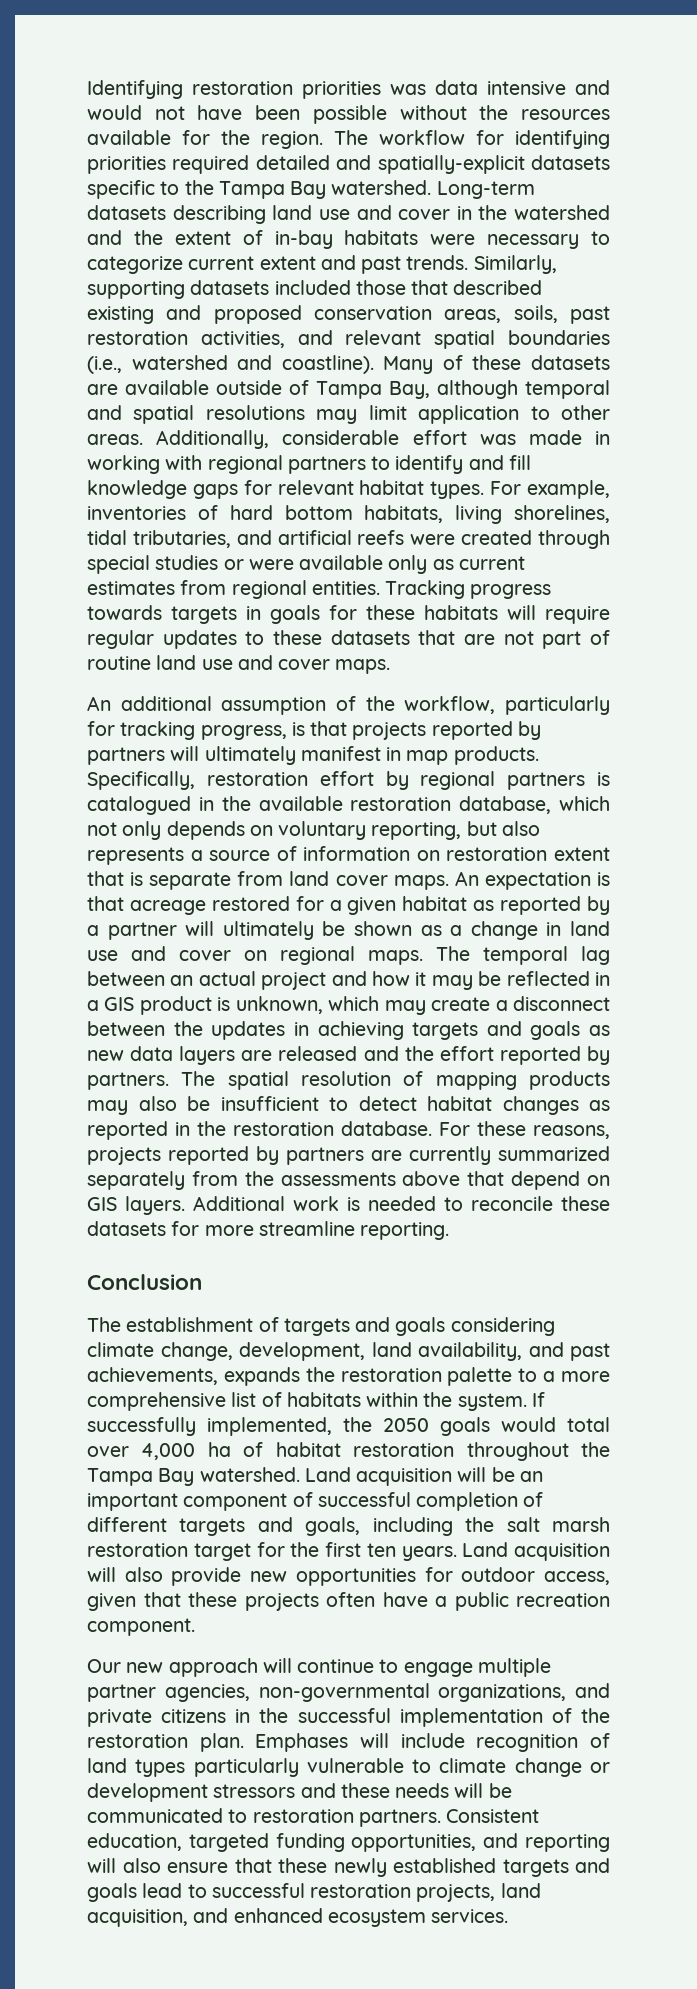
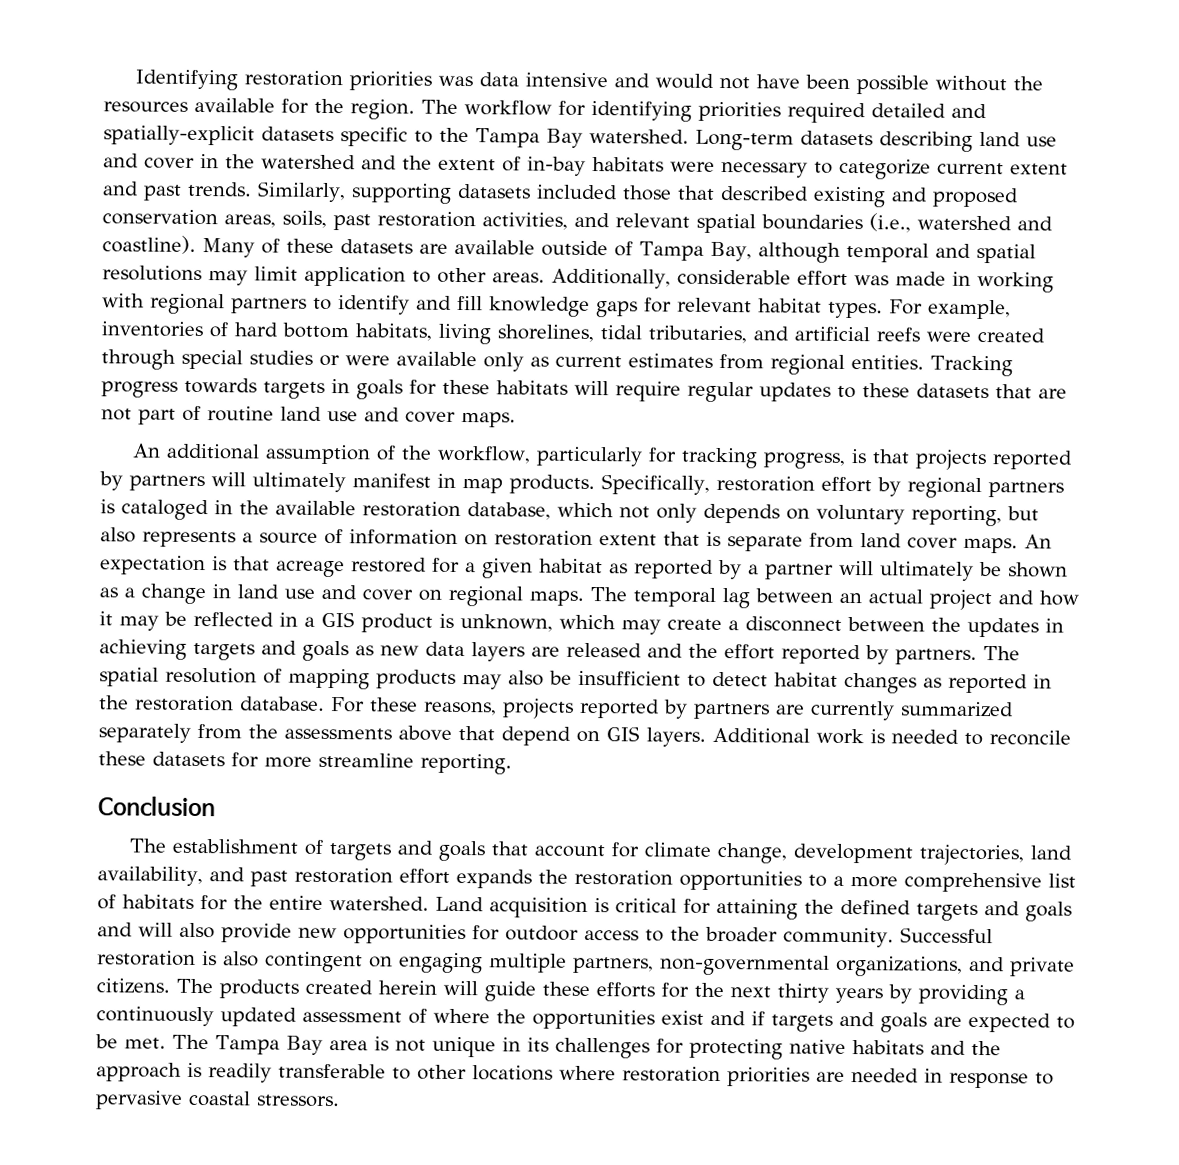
[87,796,191,815] catalogued -> [121,499,209,521] cataloged
[450,1317,555,1336] [87,1342,365,1361] considering climate change, development, -> [490,841,1024,866] that account for climate change, development trajectories,
[87,1367,218,1385] achievements, -> [293,867,450,884] restoration effort
[447,1367,513,1386] palette -> [678,870,802,891] opportunities
[366,1392,545,1411] [87,1417,610,1436] [87,1442,610,1461] [87,1467,543,1486] [87,1492,544,1511] [87,1517,610,1536] [87,1542,610,1561] within the system. If successfully implemented, the 2050 goals would total over 4,000 ha of habitat restoration throughout the Tampa Bay watershed. Land acquisition will be an important component of successful completion of different targets and goals, including the salt marsh restoration target for the first ten years. Land acquisition -> [200,895,1072,922] [97,922,133,937] for the entire watershed. Land acquisition is critical for attaining the defined targets and goals and
[544,1571,610,1585] [87,1592,610,1611] [87,1618,195,1636] [87,1658,551,1677] [87,1683,610,1702] [87,1708,610,1727] [87,1733,610,1752] [87,1758,610,1777] [87,1783,512,1802] [87,1808,540,1827] [87,1833,610,1852] [87,1858,610,1877] [87,1883,541,1902] [87,1908,509,1927] access, given that these projects often have a public recreation component. // Our new approach will continue to engage multiple partner agencies, non-governmental organizations, and private citizens in the successful implementation of the restoration plan. Emphases will include recognition of land types particularly vulnerable to climate change or development stressors and these needs will be communicated to restoration partners. Consistent education, targeted funding opportunities, and reporting will also ensure that these newly established targets and goals lead to successful restoration projects, land acquisition, and enhanced ecosystem services. -> [584,926,993,948] [97,950,1075,977] [96,978,1025,1006] [96,1006,1075,1033] [95,1034,1001,1060] [96,1062,1054,1089] [95,1090,340,1110] access to the broader community. Successful restoration is also contingent on engaging multiple partners, non-governmental organizations, and private citizens. The products created herein will guide these efforts for the next thirty years by providing a continuously updated assessment of where the opportunities exist and if targets and goals are expected to be met. The Tampa Bay area is not unique in its challenges for protecting native habitats and the approach is readily transferable to other locations where restoration priorities are needed in response to pervasive coastal stressors.

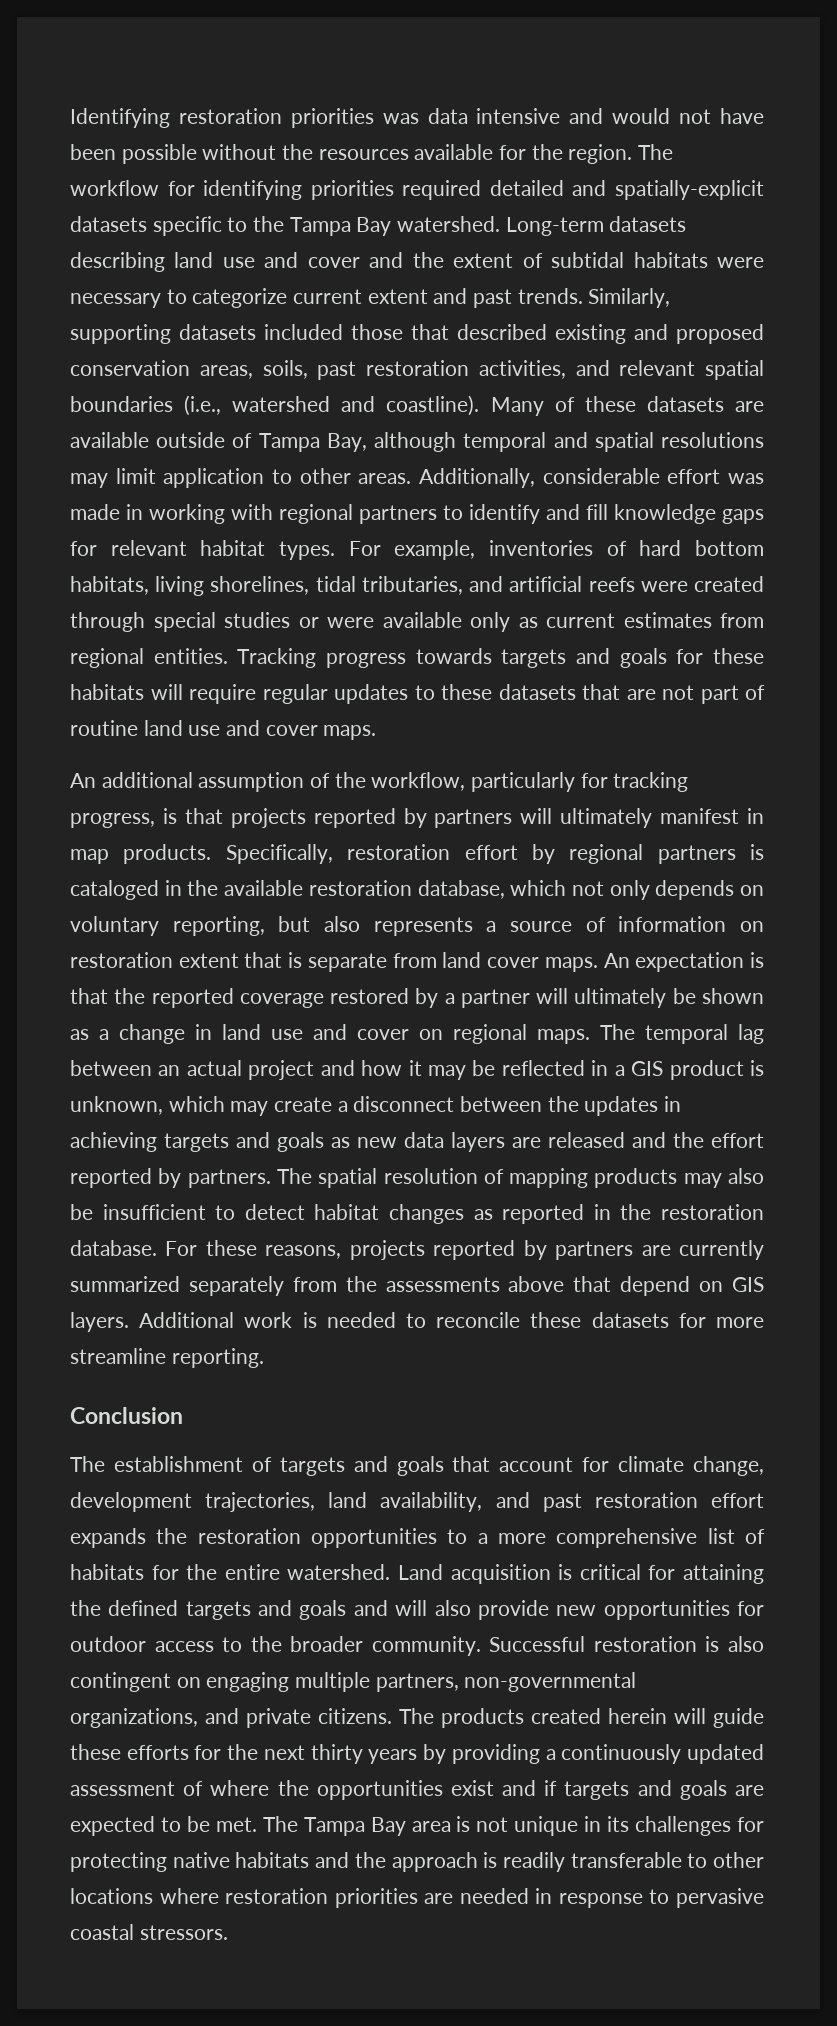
[200,153,356,170] in the watershed -> (360, 262) none
[527,156,586,176] in-bay -> [551,252,625,268] subtidal
[331,379,350,394] in -> [576,648,610,664] and
[276,557,714,579] acreage restored for a given habitat as reported -> [114,988,410,1008] the reported coverage restored

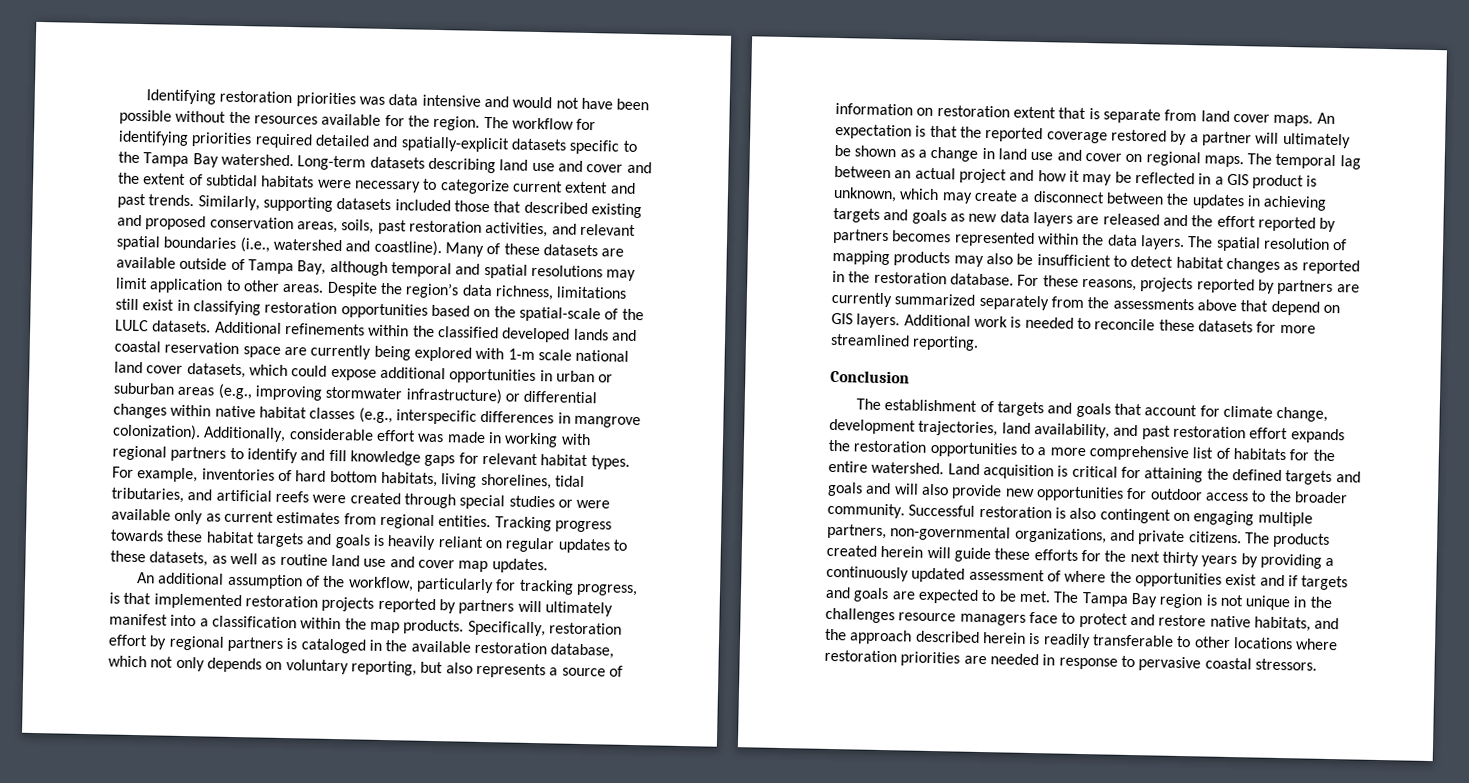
(412, 478) none -> [326,281,628,301] [115,298,644,323] [115,319,637,343] [114,340,630,362] [114,361,614,385] [113,382,598,405] [113,403,641,429] [112,423,201,441] Despite the region’s data richness, limitations still exist in classifying restoration opportunities based on the spatial-scale of the LULC datasets. Additional refinements within the classified developed lands and coastal reservation space are currently being explored with 1-m scale national land cover datasets, which could expose additional opportunities in urban or suburban areas (e.g., improving stormwater infrastructure) or differential changes within native habitat classes (e.g., interspecific differences in mangrove colonization).
[501,648,764,668] [70,684,765,704] targets and goals for these habitats will require regular updates to these datasets that are not part of -> [166,530,628,554] [110,550,277,567] these habitat targets and goals is heavily reliant on regular updates to these datasets, as well as
[323,725,377,740] maps. -> [458,558,548,574] map updates.
(223, 816) none -> [153,593,318,610] implemented restoration
[746,808,764,824] in -> [170,614,367,630] into a classification within the
[187,1169,271,1188] partners. -> [833,228,1185,250] partners becomes represented within the data layers.
[70,1348,166,1364] streamline -> [830,333,910,347] streamlined
[411,1821,451,1832] area -> [1159,593,1204,609] region
[607,1816,765,1836] [70,1852,310,1872] its challenges for protecting native habitats -> [1309,596,1332,609] [825,607,1311,632] the challenges resource managers face to protect and restore native habitats,
(478, 1862) none -> [915,630,1026,644] described herein

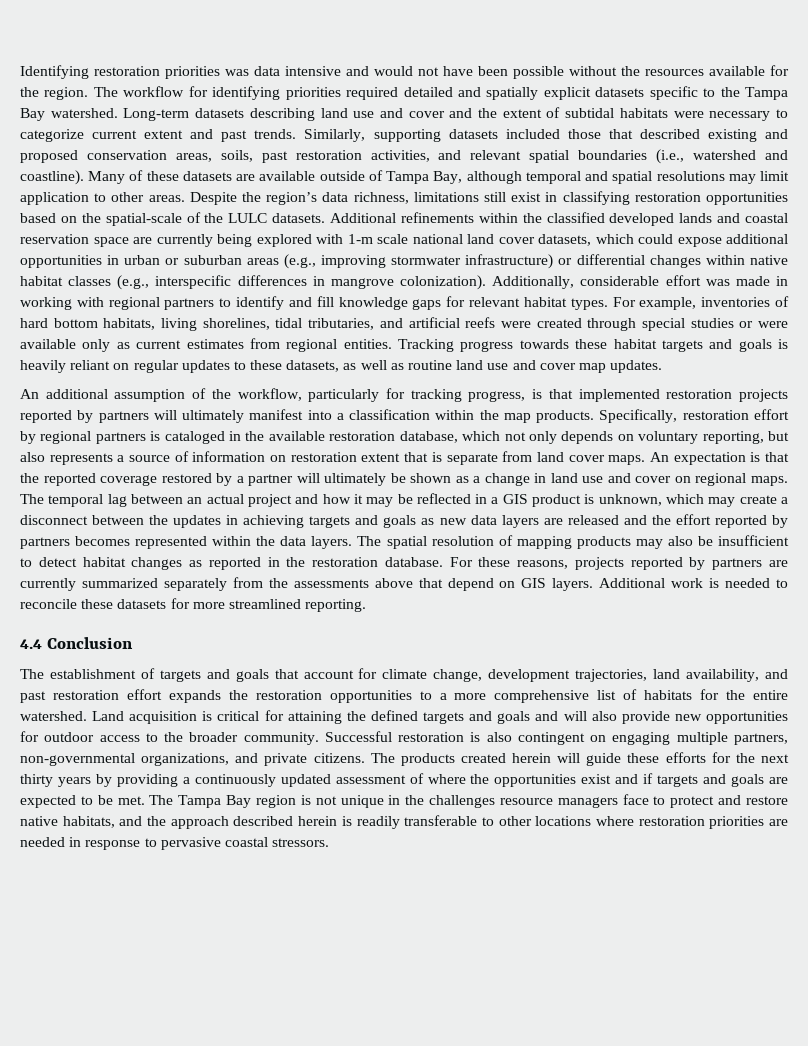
[400,136,510,153] spatially-explicit -> [486,87,591,100] spatially explicit
(980, 343) none -> [20,639,42,649] 4.4

